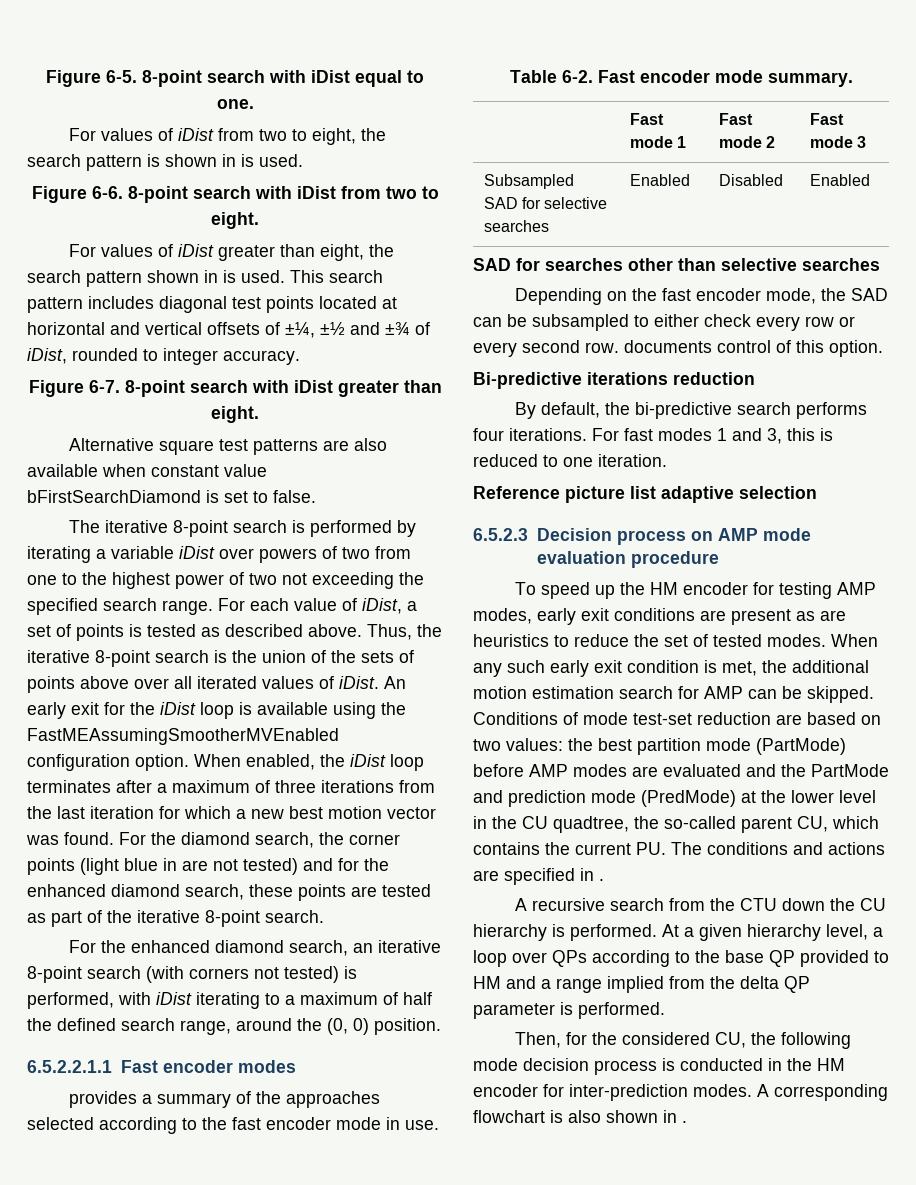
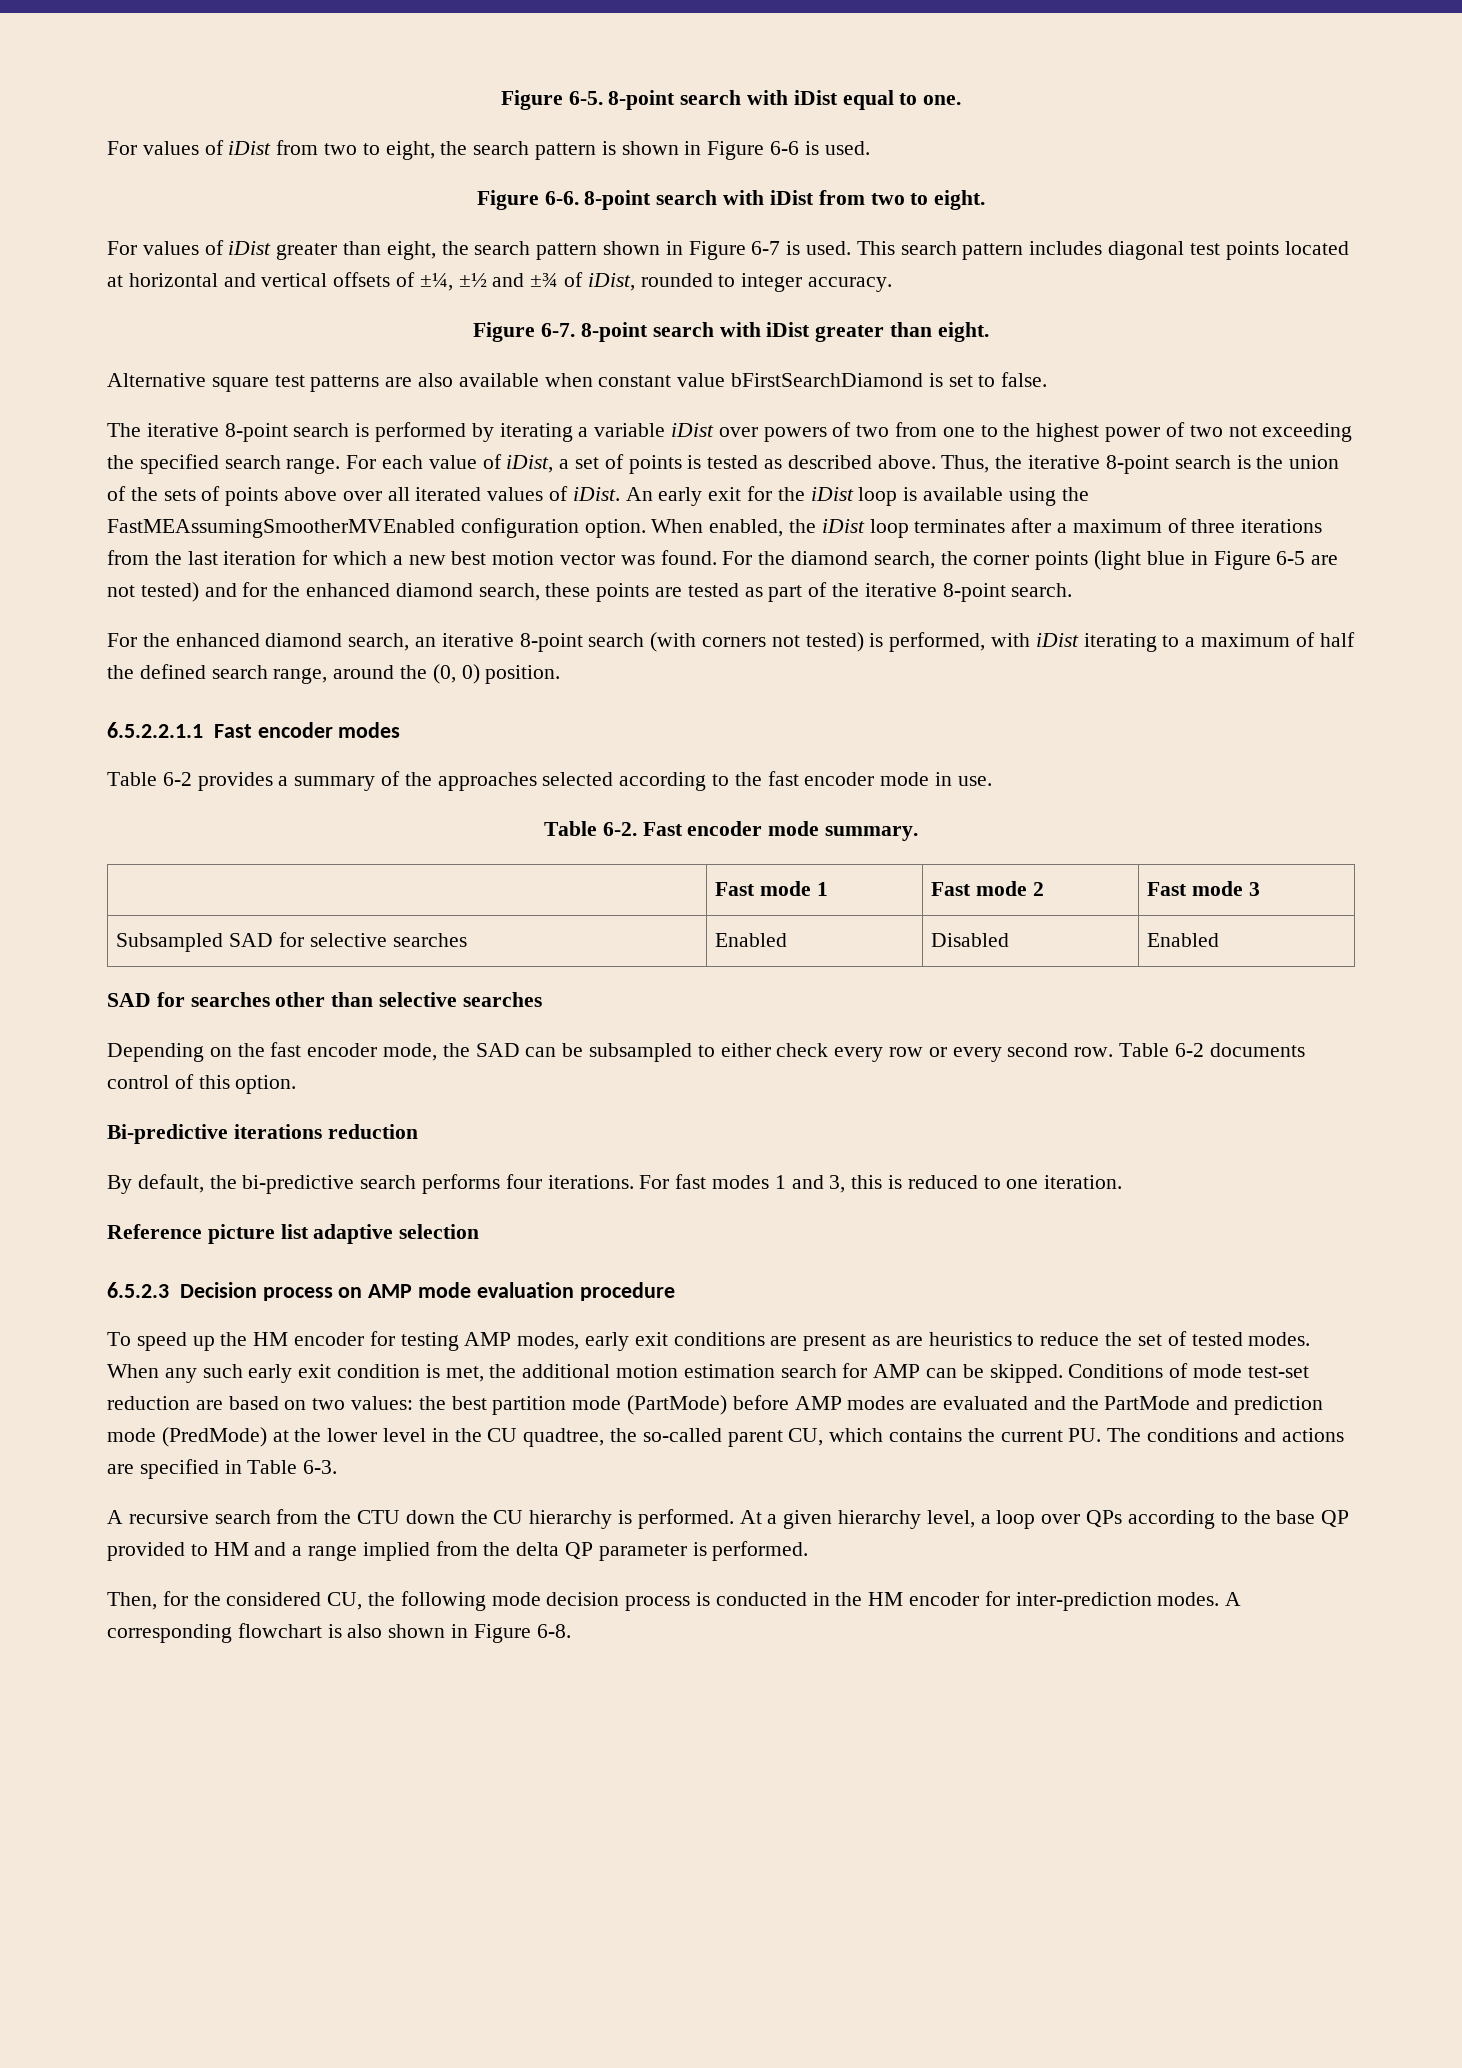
(236, 160) none -> [707,141,800,160] Figure 6-6
(218, 276) none -> [688,241,781,260] Figure 6-7
(177, 864) none -> [1213,551,1306,570] Figure 6-5
(296, 1066) none -> [107,772,192,786] Table 6-2
(619, 347) none -> [1119,1043,1204,1057] Table 6-2
[599,879,604,881] . -> [247,1460,338,1474] Table 6-3.
[682,1121,687,1123] . -> [473,1624,571,1643] Figure 6-8.

